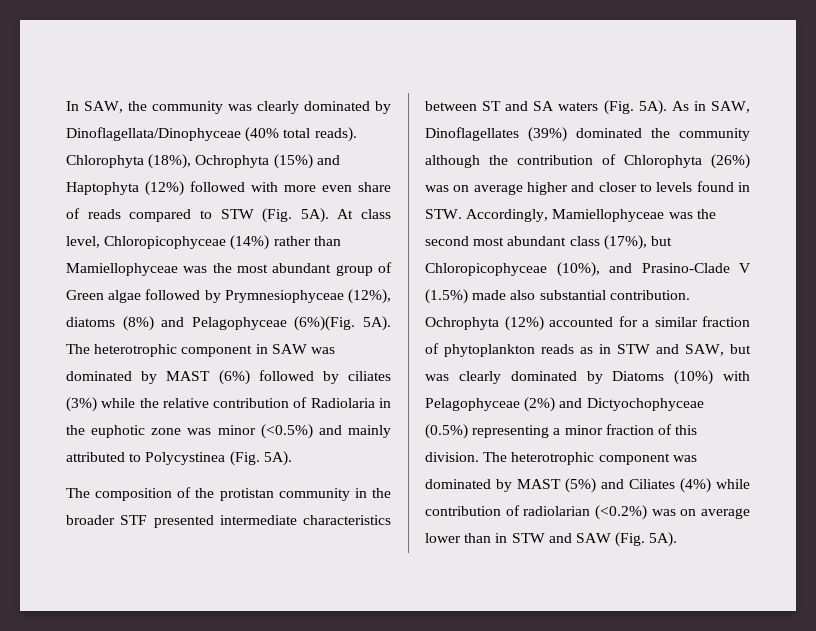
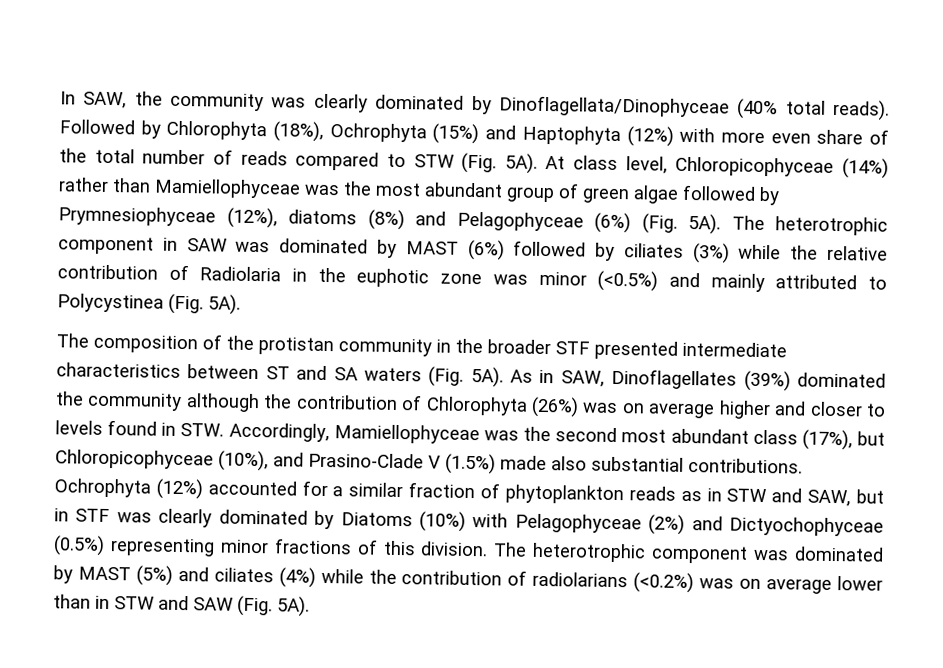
(357, 134) none -> [59,119,161,139] Followed by
[190,181,245,192] followed -> (674, 136) none
(80, 213) none -> [59,148,233,165] the total number of
[66,290,104,300] Green -> [582,187,630,204] green
[294,316,356,331] (6%)(Fig. -> [594,212,678,234] (6%) (Fig.
[609,290,690,300] contribution. -> [688,458,803,474] contributions.
(751, 349) none -> [54,508,111,523] in STF
[553,424,654,435] a minor fraction -> [219,538,352,555] minor fractions
[629,479,675,489] Ciliates -> [213,567,274,583] ciliates
[425,505,591,516] contribution of radiolarian -> [368,569,629,588] the contribution of radiolarians

